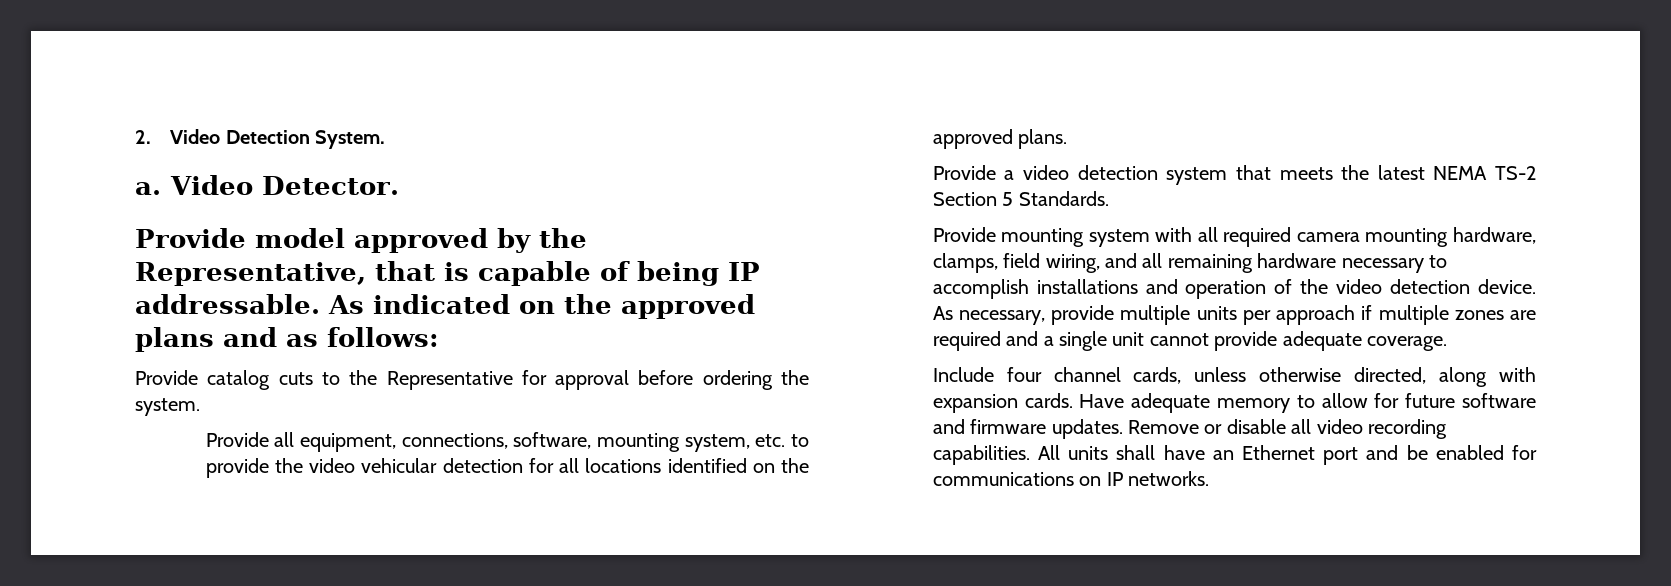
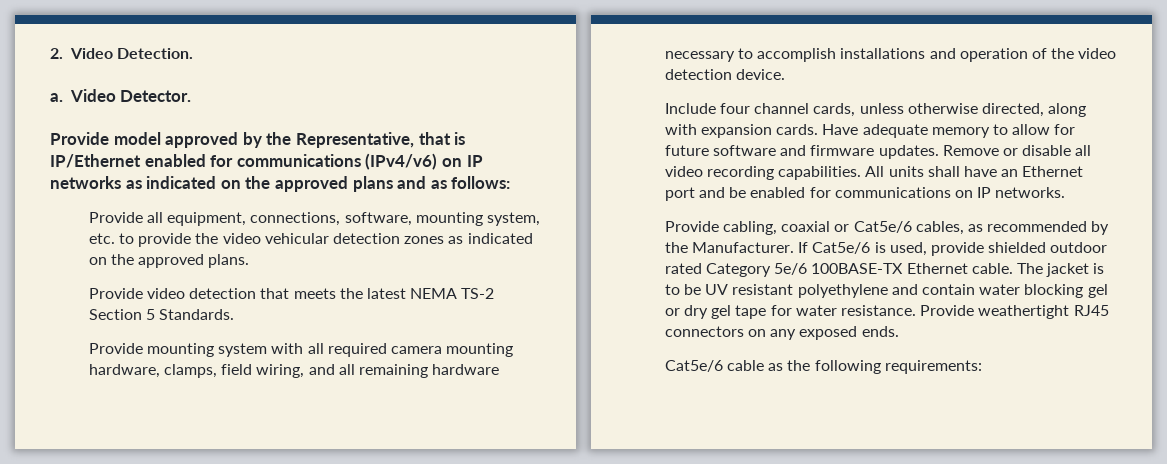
[225,130,386,149] Detection System. -> [116,48,193,59] Detection.
[478,261,760,286] [135,294,364,314] capable of being IP addressable. As -> [50,153,483,170] [50,176,142,189] IP/Ethernet enabled for communications (IPv4/v6) on IP networks as
[135,370,809,390] [135,398,200,416] // Provide catalog cuts to the Representative for approval before ordering the system. -> (511, 182) none
[528,458,747,473] for all locations identified -> [404,233,533,244] zones as indicated
[1004,165,1228,185] a video detection system -> [147,288,257,299] video detection
[932,305,1536,325] [932,331,1447,351] As necessary, provide multiple units per approach if multiple zones are required and a single unit cannot provide adequate coverage. -> (786, 74) none
(1209, 478) none -> [664,221,1110,235] [664,242,1108,256] [664,263,1105,277] [664,284,1108,298] [664,305,1109,319] [664,326,899,340] [664,360,982,374] // Provide cabling, coaxial or Cat5e/6 cables, as recommended by the Manufacturer. If Cat5e/6 is used, provide shielded outdoor rated Category 5e/6 100BASE-TX Ethernet cable. The jacket is to be UV resistant polyethylene and contain water blocking gel or dry gel tape for water resistance. Provide weathertight RJ45 connectors on any exposed ends. // Cat5e/6 cable as the following requirements:

